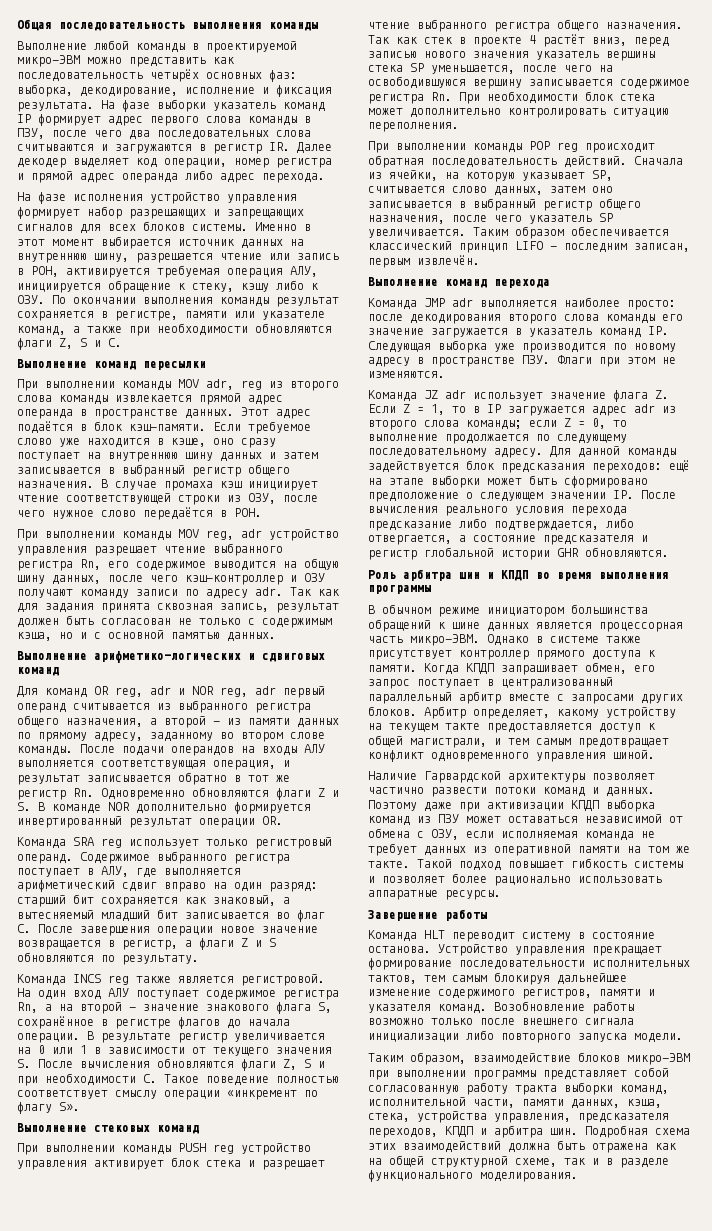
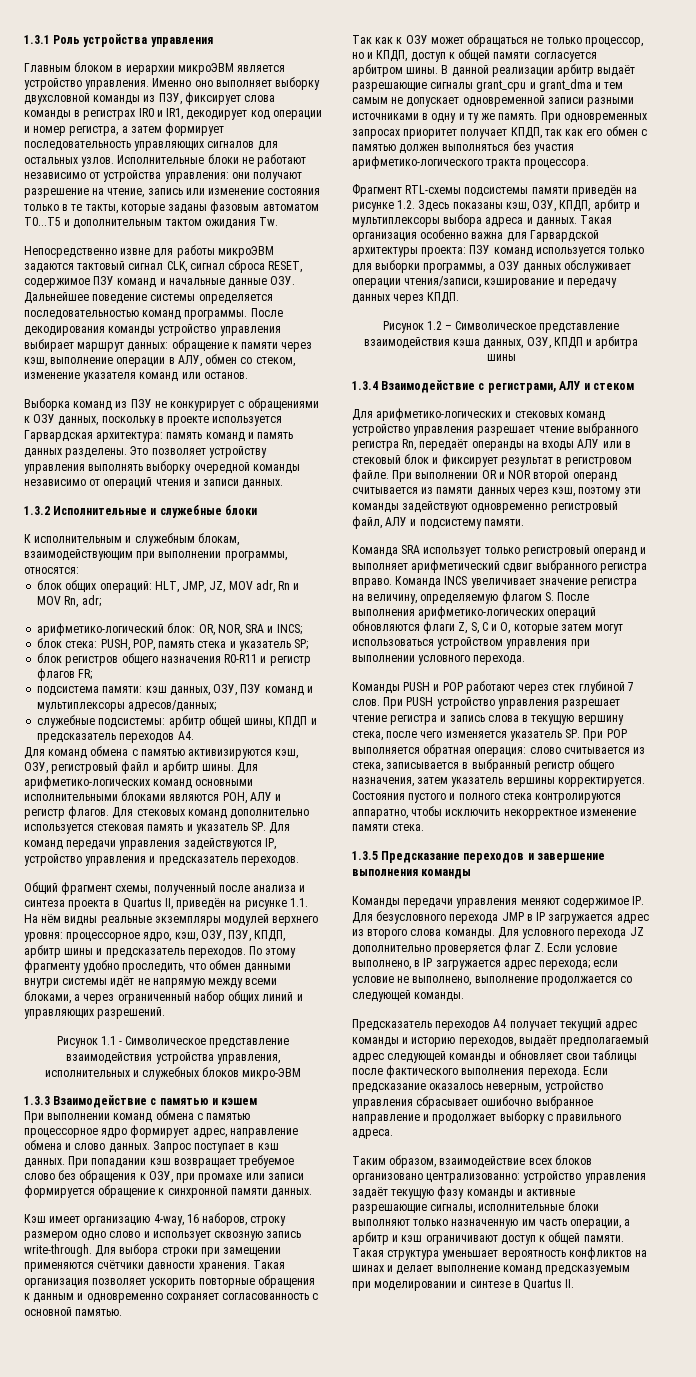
[17,19,318,31] [17,40,297,53] [17,55,234,67] [17,69,297,82] [17,84,332,97] [17,99,325,112] [17,114,311,126] [17,128,311,140] [17,142,332,154] [17,158,332,168] [17,170,325,183] [17,192,297,204] [17,206,304,219] [17,221,311,234] [17,236,304,249] [17,253,339,263] [17,265,318,278] [17,280,318,293] [17,295,339,307] [17,311,325,321] [17,323,332,336] [17,338,122,350] [17,359,206,370] [17,379,339,391] [17,393,283,405] [17,407,311,419] [17,421,311,434] [17,438,276,448] [17,452,318,462] [17,464,290,477] [17,479,318,491] [17,493,318,505] [17,507,262,520] [17,529,262,541] Общая последовательность выполнения команды // Выполнение любой команды в проектируемой микро-ЭВМ можно представить как последовательность четырёх основных фаз: выборка, декодирование, исполнение и фиксация результата. На фазе выборки указатель команд IP формирует адрес первого слова команды в ПЗУ, после чего два последовательных слова считываются и загружаются в регистр IR. Далее декодер выделяет код операции, номер регистра и прямой адрес операнда либо адрес перехода. // На фазе исполнения устройство управления формирует набор разрешающих и запрещающих сигналов для всех блоков системы. Именно в этот момент выбирается источник данных на внутреннюю шину, разрешается чтение или запись в РОН, активируется требуемая операция АЛУ, инициируется обращение к стеку, кэшу либо к ОЗУ. По окончании выполнения команды результат сохраняется в регистре, памяти или указателе команд, а также при необходимости обновляются флаги Z, S и C. // Выполнение команд пересылки // При выполнении команды MOV adr, reg из второго слова команды извлекается прямой адрес операнда в пространстве данных. Этот адрес подаётся в блок кэш-памяти. Если требуемое слово уже находится в кэше, оно сразу поступает на внутреннюю шину данных и затем записывается в выбранный регистр общего назначения. В случае промаха кэш инициирует чтение соответствующей строки из ОЗУ, после чего нужное слово передаётся в РОН. // При выполнении команды MOV reg, adr -> [24,34,213,47] [24,62,286,75] [24,77,321,90] [24,92,276,105] [24,108,322,120] [24,123,225,136] [24,141,278,151] [24,154,307,167] [24,170,303,182] [24,188,321,198] [24,201,319,214] [24,217,279,229] [24,245,274,258] [24,260,303,273] [24,276,296,288] [24,292,273,304] [24,308,283,320] [24,324,281,336] [24,339,313,352] [24,354,295,367] [24,372,248,382] [24,398,319,411] [24,414,283,426] [24,430,294,442] [24,446,267,458] [24,461,300,474] [24,477,284,489] [24,505,257,518] [24,533,239,546] [24,549,287,561] [24,567,79,574] [37,580,300,593] [37,595,101,608] [37,623,302,636] [37,638,309,651] [37,653,311,666] [37,668,93,681] [37,684,313,696] [37,700,217,712] [37,715,317,728] [37,731,194,743] [24,746,299,759] [24,761,259,774] [24,776,254,789] [24,791,282,804] [24,806,310,819] [24,822,291,834] [24,838,276,850] [24,854,299,866] [24,882,306,895] [24,898,308,910] [24,914,319,926] [24,930,286,942] [24,945,297,958] [24,960,292,973] [24,976,278,988] [24,991,303,1004] [24,1007,166,1019] [56,1036,290,1048] [66,1052,280,1064] [44,1067,302,1080] [24,1095,258,1108] [24,1110,251,1123] [24,1125,298,1138] [24,1140,279,1153] [24,1155,295,1168] [24,1170,304,1183] [24,1185,313,1198] [24,1213,287,1226] [24,1231,302,1241] [24,1244,282,1257] [24,1260,285,1272] [24,1275,315,1288] [24,1293,319,1303] [24,1307,123,1316] [352,34,643,47] [352,49,597,62] [352,64,636,77] [352,79,624,92] [352,95,635,107] [352,111,647,123] [352,126,647,139] [352,141,574,154] [352,156,590,169] [352,184,638,197] [352,199,640,212] [352,214,613,227] [352,229,599,242] [352,245,645,257] [352,260,632,273] [352,276,617,288] [352,292,460,304] [382,321,620,333] [363,336,639,349] [486,354,516,361] [352,380,635,393] [352,408,605,421] 1.3.1 Роль устройства управления // Главным блоком в иерархии микроЭВМ является устройство управления. Именно оно выполняет выборку двухсловной команды из ПЗУ, фиксирует слова команды в регистрах IR0 и IR1, декодирует код операции и номер регистра, а затем формирует последовательность управляющих сигналов для остальных узлов. Исполнительные блоки не работают независимо от устройства управления: они получают разрешение на чтение, запись или изменение состояния только в те такты, которые заданы фазовым автоматом T0...T5 и дополнительным тактом ожидания Tw. // Непосредственно извне для работы микроЭВМ задаются тактовый сигнал CLK, сигнал сброса RESET, содержимое ПЗУ команд и начальные данные ОЗУ. Дальнейшее поведение системы определяется последовательностью команд программы. После декодирования команды устройство управления выбирает маршрут данных: обращение к памяти через кэш, выполнение операции в АЛУ, обмен со стеком, изменение указателя команд или останов. // Выборка команд из ПЗУ не конкурирует с обращениями к ОЗУ данных, поскольку в проекте используется Гарвардская архитектура: память команд и память данных разделены. Это позволяет устройству управления выполнять выборку очередной команды независимо от операций чтения и записи данных. // 1.3.2 Исполнительные и служебные блоки // К исполнительным и служебным блокам, взаимодействующим при выполнении программы, относятся: // блок общих операций: HLT, JMP, JZ, MOV adr, Rn и MOV Rn, adr; // арифметико-логический блок: OR, NOR, SRA и INCS; // блок стека: PUSH, POP, память стека и указатель SP; // блок регистров общего назначения R0-R11 и регистр флагов FR; // подсистема памяти: кэш данных, ОЗУ, ПЗУ команд и мультиплексоры адресов/данных; // служебные подсистемы: арбитр общей шины, КПДП и предсказатель переходов A4. // Для команд обмена с памятью активизируются кэш, ОЗУ, регистровый файл и арбитр шины. Для арифметико-логических команд основными исполнительными блоками являются РОН, АЛУ и регистр флагов. Для стековых команд дополнительно используется стековая память и указатель SP. Для команд передачи управления задействуются IP, устройство управления и предсказатель переходов. // Общий фрагмент схемы, полученный после анализа и синтеза проекта в Quartus II, приведён на рисунке 1.1. На нём видны реальные экземпляры модулей верхнего уровня: процессорное ядро, кэш, ОЗУ, ПЗУ, КПДП, арбитр шины и предсказатель переходов. По этому фрагменту удобно проследить, что обмен данными внутри системы идёт не напрямую между всеми блоками, а через ограниченный набор общих линий и управляющих разрешений. // Рисунок 1.1 - Символическое представление взаимодействия устройства управления, исполнительных и служебных блоков микро-ЭВМ // 1.3.3 Взаимодействие с памятью и кэшем // При выполнении команд обмена с памятью процессорное ядро формирует адрес, направление обмена и слово данных. Запрос поступает в кэш данных. При попадании кэш возвращает требуемое слово без обращения к ОЗУ, при промахе или записи формируется обращение к синхронной памяти данных. // Кэш имеет организацию 4-way, 16 наборов, строку размером одно слово и использует сквозную запись write-through. Для выбора строки при замещении применяются счётчики давности хранения. Такая организация позволяет ускорить повторные обращения к данным и одновременно сохраняет согласованность с основной памятью. // Так как к ОЗУ может обращаться не только процессор, но и КПДП, доступ к общей памяти согласуется арбитром шины. В данной реализации арбитр выдаёт разрешающие сигналы grant_cpu и grant_dma и тем самым не допускает одновременной записи разными источниками в одну и ту же память. При одновременных запросах приоритет получает КПДП, так как его обмен с памятью должен выполняться без участия арифметико-логического тракта процессора. // Фрагмент RTL-схемы подсистемы памяти приведён на рисунке 1.2. Здесь показаны кэш, ОЗУ, КПДП, арбитр и мультиплексоры выбора адреса и данных. Такая организация особенно важна для Гарвардской архитектуры проекта: ПЗУ команд используется только для выборки программы, а ОЗУ данных обслуживает операции чтения/записи, кэширование и передачу данных через КПДП. // Рисунок 1.2 – Символическое представление взаимодействия кэша данных, ОЗУ, КПДП и арбитра шины // 1.3.4 Взаимодействие с регистрами, АЛУ и стеком // Для арифметико-логических и стековых команд
[108,558,339,571] [17,573,325,585] [17,587,339,599] [17,603,339,613] [17,615,332,628] [17,630,276,642] [17,651,325,663] [17,667,59,676] [17,686,325,698] [17,700,311,713] [17,715,339,728] [17,732,325,742] [17,744,325,756] [17,760,290,770] [17,772,290,785] [17,787,339,800] [17,802,311,814] [17,816,283,828] его содержимое выводится на общую шину данных, после чего кэш-контроллер и ОЗУ получают команду записи по адресу adr. Так как для задания принята сквозная запись, результат должен быть согласован не только с содержимым кэша, но и с основной памятью данных. // Выполнение арифметико-логических и сдвиговых команд // Для команд OR reg, adr и NOR reg, adr первый операнд считывается из выбранного регистра общего назначения, а второй — из памяти данных по прямому адресу, заданному во втором слове команды. После подачи операндов на входы АЛУ выполняется соответствующая операция, и результат записывается обратно в тот же регистр Rn. Одновременно обновляются флаги Z и S. В команде NOR дополнительно формируется инвертированный результат операции OR. -> [419,439,631,451] [352,454,633,467] [352,469,617,482] [352,487,641,497] [352,501,618,513] [352,516,524,529] передаёт операнды на входы АЛУ или в стековый блок и фиксирует результат в регистровом файле. При выполнении OR и NOR второй операнд считывается из памяти данных через кэш, поэтому эти команды задействуют одновременно регистровый файл, АЛУ и подсистему памяти.
[101,838,122,848] reg -> (421, 549) none
[17,851,290,864] [17,866,241,878] [17,880,318,892] [17,894,290,907] [17,909,325,922] [17,924,318,936] [17,938,276,950] [17,952,199,965] [17,974,325,986] [17,988,339,1000] [17,1002,332,1014] [17,1016,290,1029] [17,1031,325,1043] [17,1045,332,1056] [17,1058,325,1071] [17,1073,339,1086] [17,1090,318,1100] [17,1102,80,1114] [17,1123,199,1134] [17,1143,311,1155] [17,1157,325,1170] [368,19,683,32] [368,34,669,47] [368,51,655,61] [368,63,613,74] [368,76,690,89] [368,91,655,104] [368,108,669,118] [368,122,459,132] [368,141,655,153] [368,155,683,168] [368,170,613,182] [368,186,613,196] операнд. Содержимое выбранного регистра поступает в АЛУ, где выполняется арифметический сдвиг вправо на один разряд: старший бит сохраняется как знаковый, а вытесняемый младший бит записывается во флаг C. После завершения операции новое значение возвращается в регистр, а флаги Z и S обновляются по результату. // Команда INCS reg также является регистровой. На один вход АЛУ поступает содержимое регистра Rn, а на второй — значение знакового флага S, сохранённое в регистре флагов до начала операции. В результате регистр увеличивается на 0 или 1 в зависимости от текущего значения S. После вычисления обновляются флаги Z, S и при необходимости C. Такое поведение полностью соответствует смыслу операции «инкремент по флагу S». // Выполнение стековых команд // При выполнении команды PUSH reg устройство управления активирует блок стека и разрешает чтение выбранного регистра общего назначения. Так как стек в проекте 4 растёт вниз, перед записью нового значения указатель вершины стека SP уменьшается, после чего на освободившуюся вершину записывается содержимое регистра Rn. При необходимости блок стека может дополнительно контролировать ситуацию переполнения. // При выполнении команды POP reg происходит обратная последовательность действий. Сначала из ячейки, на которую указывает SP, считывается слово данных, затем оно -> [593,547,647,557] [352,560,647,573] [352,576,638,588] [352,591,590,604] [352,606,597,619] [352,621,624,634] [352,637,590,649] [352,655,526,665] [352,681,634,694] [352,697,621,709] [352,715,624,725] [352,729,627,741] [352,744,646,757] [352,762,383,772] операнд и выполняет арифметический сдвиг выбранного регистра вправо. Команда INCS увеличивает значение регистра на величину, определяемую флагом S. После выполнения арифметико-логических операций обновляются флаги Z, S, C и O, которые затем могут использоваться устройством управления при выполнении условного перехода. // Команды PUSH и POP работают через стек глубиной 7 слов. При PUSH устройство управления разрешает чтение регистра и запись слова в текущую вершину стека, после чего изменяется указатель SP. При POP выполняется обратная операция: слово считывается из стека,
[452,213,613,224] [368,226,669,239] [368,241,690,253] [368,255,480,268] [368,277,550,288] [368,297,676,310] [368,314,683,324] [368,326,669,338] [368,340,676,353] [368,355,676,367] [368,371,445,378] [368,390,669,402] [368,404,676,416] [368,418,627,430] [368,434,627,444] [368,446,676,458] [368,460,690,473] [368,475,648,488] [368,490,676,502] [368,506,627,516] [368,518,634,531] [368,535,648,545] [368,547,669,560] [368,569,669,581] [368,585,431,594] [368,604,648,617] [368,619,683,632] [368,634,641,646] [368,650,655,660] [368,662,655,675] [368,677,613,689] [368,691,683,704] [368,706,676,719] [368,723,655,733] [368,735,669,748] [368,750,655,762] [368,771,655,783] [368,787,655,797] [368,799,655,812] [368,814,683,826] [368,828,655,841] [368,843,690,856] [368,858,683,871] [368,873,662,886] [368,890,501,900] [368,909,487,921] [368,930,655,942] [368,944,662,956] [368,958,690,970] [368,972,627,985] [368,989,655,999] [368,1001,634,1014] [368,1018,634,1025] [368,1030,683,1043] [368,1052,690,1065] [368,1067,669,1080] [368,1082,669,1095] [368,1097,662,1109] [368,1111,669,1123] [368,1125,690,1138] [368,1140,676,1153] [368,1155,669,1168] [368,1170,578,1182] после чего указатель SP увеличивается. Таким образом обеспечивается классический принцип LIFO — последним записан, первым извлечён. // Выполнение команд перехода // Команда JMP adr выполняется наиболее просто: после декодирования второго слова команды его значение загружается в указатель команд IP. Следующая выборка уже производится по новому адресу в пространстве ПЗУ. Флаги при этом не изменяются. // Команда JZ adr использует значение флага Z. Если Z = 1, то в IP загружается адрес adr из второго слова команды; если Z = 0, то выполнение продолжается по следующему последовательному адресу. Для данной команды задействуется блок предсказания переходов: ещё на этапе выборки может быть сформировано предположение о следующем значении IP. После вычисления реального условия перехода предсказание либо подтверждается, либо отвергается, а состояние предсказателя и регистр глобальной истории GHR обновляются. // Роль арбитра шин и КПДП во время выполнения программы // В обычном режиме инициатором большинства обращений к шине данных является процессорная часть микро-ЭВМ. Однако в системе также присутствует контроллер прямого доступа к памяти. Когда КПДП запрашивает обмен, его запрос поступает в централизованный параллельный арбитр вместе с запросами других блоков. Арбитр определяет, какому устройству на текущем такте предоставляется доступ к общей магистрали, и тем самым предотвращает конфликт одновременного управления шиной. // Наличие Гарвардской архитектуры позволяет частично развести потоки команд и данных. Поэтому даже при активизации КПДП выборка команд из ПЗУ может оставаться независимой от обмена с ОЗУ, если исполняемая команда не требует данных из оперативной памяти на том же такте. Такой подход повышает гибкость системы и позволяет более рационально использовать аппаратные ресурсы. // Завершение работы // Команда HLT переводит систему в состояние останова. Устройство управления прекращает формирование последовательности исполнительных тактов, тем самым блокируя дальнейшее изменение содержимого регистров, памяти и указателя команд. Возобновление работы возможно только после внешнего сигнала инициализации либо повторного запуска модели. // Таким образом, взаимодействие блоков микро-ЭВМ при выполнении программы представляет собой согласованную работу тракта выборки команд, исполнительной части, памяти данных, кэша, стека, устройства управления, предсказателя переходов, КПДП и арбитра шин. Подробная схема этих взаимодействий должна быть отражена как на общей структурной схеме, так и в разделе функционального моделирования. -> [417,777,645,787] [352,791,622,803] [352,806,636,819] [352,824,425,831] [352,851,605,863] [352,869,472,879] [352,896,645,908] [352,911,649,924] [352,927,644,939] [352,942,618,955] [352,958,619,970] [352,976,633,986] [352,990,465,1002] [352,1019,638,1031] [352,1035,650,1047] [352,1050,638,1063] [352,1065,608,1078] [352,1081,603,1093] [352,1096,593,1109] [352,1111,622,1124] [352,1129,393,1139] [352,1155,592,1168] [352,1171,646,1183] [352,1186,576,1199] [352,1201,599,1214] [352,1219,631,1229] [352,1232,624,1245] [352,1247,648,1260] [352,1265,631,1275] [352,1279,575,1291] затем указатель вершины корректируется. Состояния пустого и полного стека контролируются аппаратно, чтобы исключить некорректное изменение памяти стека. // 1.3.5 Предсказание переходов и завершение выполнения команды // Команды передачи управления меняют содержимое IP. Для безусловного перехода JMP в IP загружается адрес из второго слова команды. Для условного перехода JZ дополнительно проверяется флаг Z. Если условие выполнено, в IP загружается адрес перехода; если условие не выполнено, выполнение продолжается со следующей команды. // Предсказатель переходов A4 получает текущий адрес команды и историю переходов, выдаёт предполагаемый адрес следующей команды и обновляет свои таблицы после фактического выполнения перехода. Если предсказание оказалось неверным, устройство управления сбрасывает ошибочно выбранное направление и продолжает выборку с правильного адреса. // Таким образом, взаимодействие всех блоков организовано централизованно: устройство управления задаёт текущую фазу команды и активные разрешающие сигналы, исполнительные блоки выполняют только назначенную им часть операции, а арбитр и кэш ограничивают доступ к общей памяти. Такая структура уменьшает вероятность конфликтов на шинах и делает выполнение команд предсказуемым при моделировании и синтезе в Quartus II.

